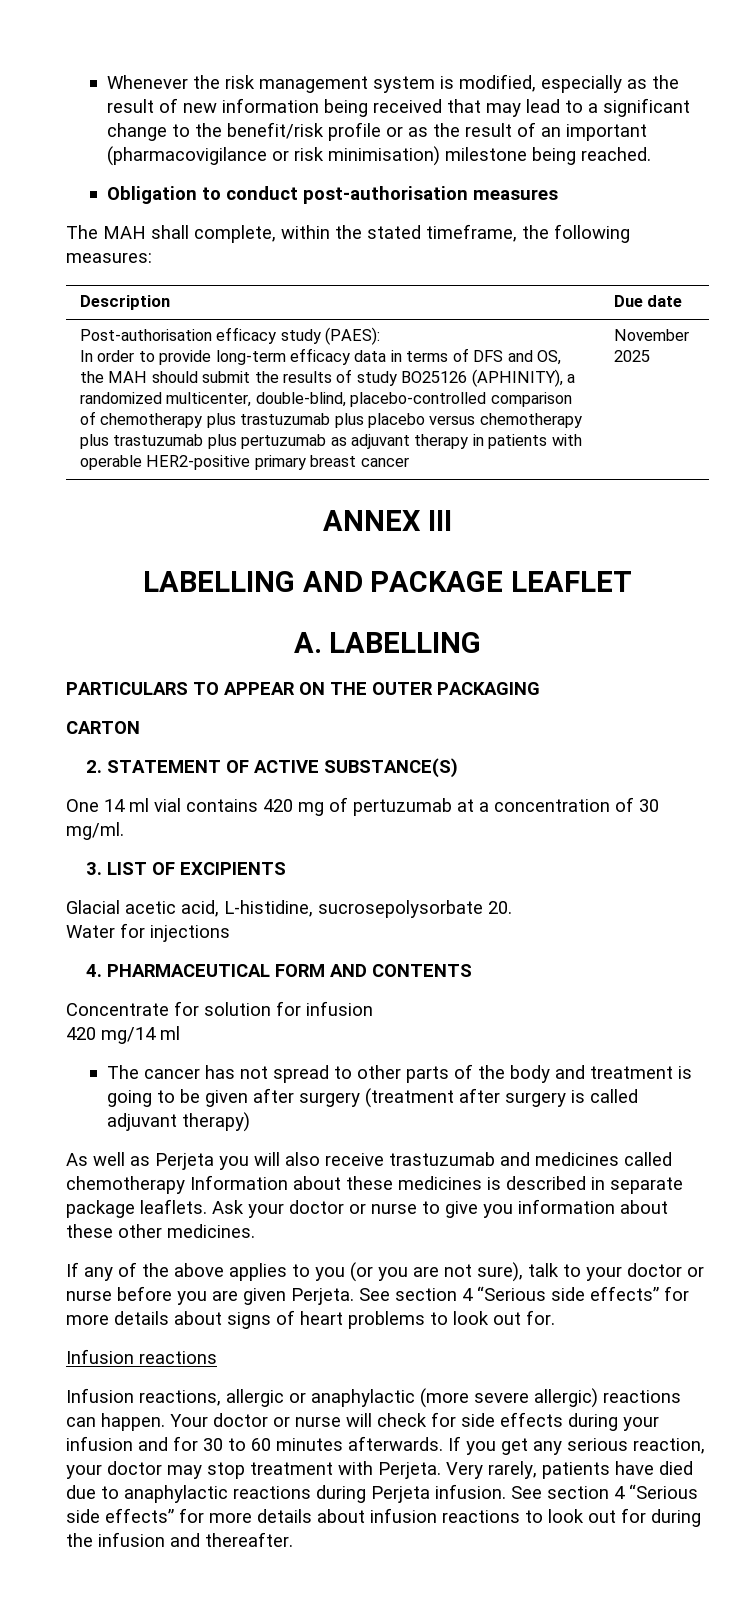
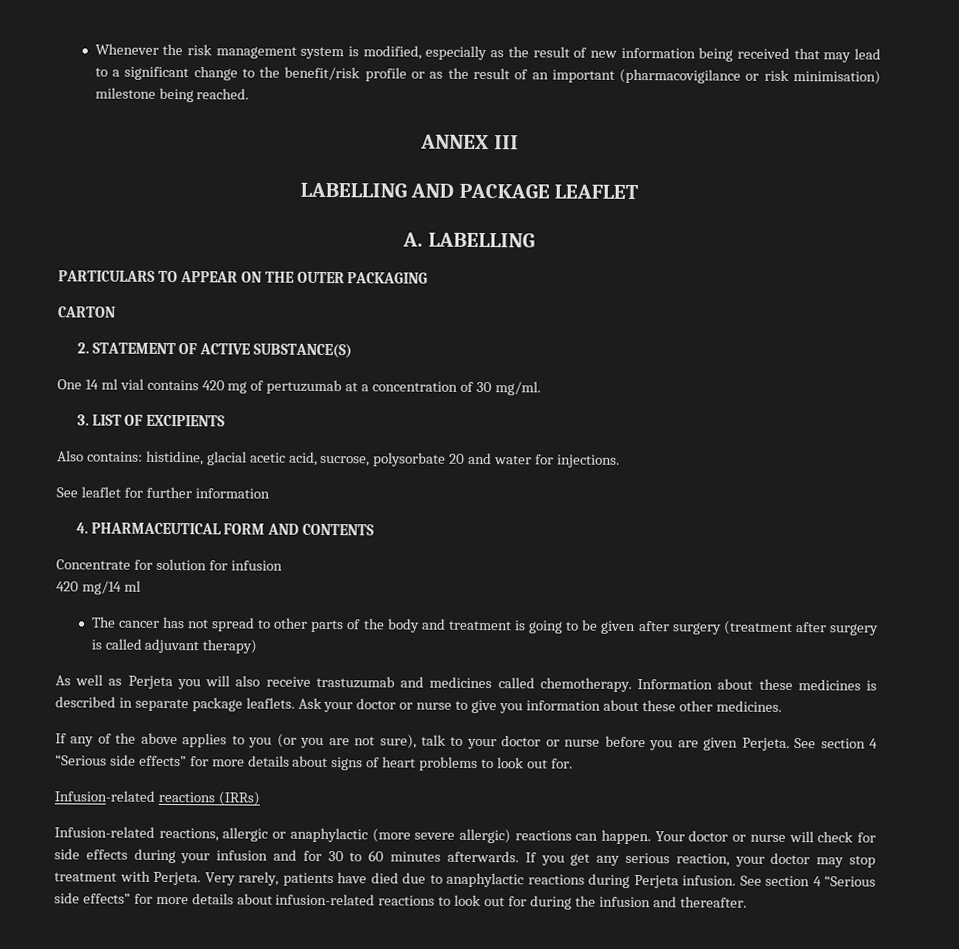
[106,186,558,204] [66,224,630,243] [66,252,152,263] [79,295,170,310] [613,295,683,307] [79,327,381,345] [79,348,562,365] [79,369,576,387] [79,392,572,407] [79,411,582,428] [79,434,582,449] [79,455,409,470] [613,329,689,341] [613,350,650,362] // Obligation to conduct post-authorisation measures // The MAH shall complete, within the stated timeframe, the following measures: // Description | Due date // Post-authorisation efficacy study (PAES): // In order to provide long-term efficacy data in terms of DFS and OS, the MAH should submit the results of study BO25126 (APHINITY), a randomized multicenter, double-blind, placebo-controlled comparison of chemotherapy plus trastuzumab plus placebo versus chemotherapy plus trastuzumab plus pertuzumab as adjuvant therapy in patients with operable HER2-positive primary breast cancer | November 2025 -> (250, 94) none
[66,900,512,918] [66,923,230,942] Glacial acetic acid, L-histidine, sucrosepolysorbate 20. // Water for injections -> [57,450,620,468] [56,486,270,499] Also contains: histidine, glacial acetic acid, sucrose, polysorbate 20 and water for injections. // See leaflet for further information
[66,1176,185,1194] chemotherapy -> [539,677,632,692] chemotherapy.
[66,1349,217,1364] [66,1388,134,1403] Infusion reactions // Infusion -> [54,790,260,806] [54,826,155,838] Infusion-related reactions (IRRs) // Infusion-related
[370,1508,437,1523] infusion -> [275,893,376,906] infusion-related

